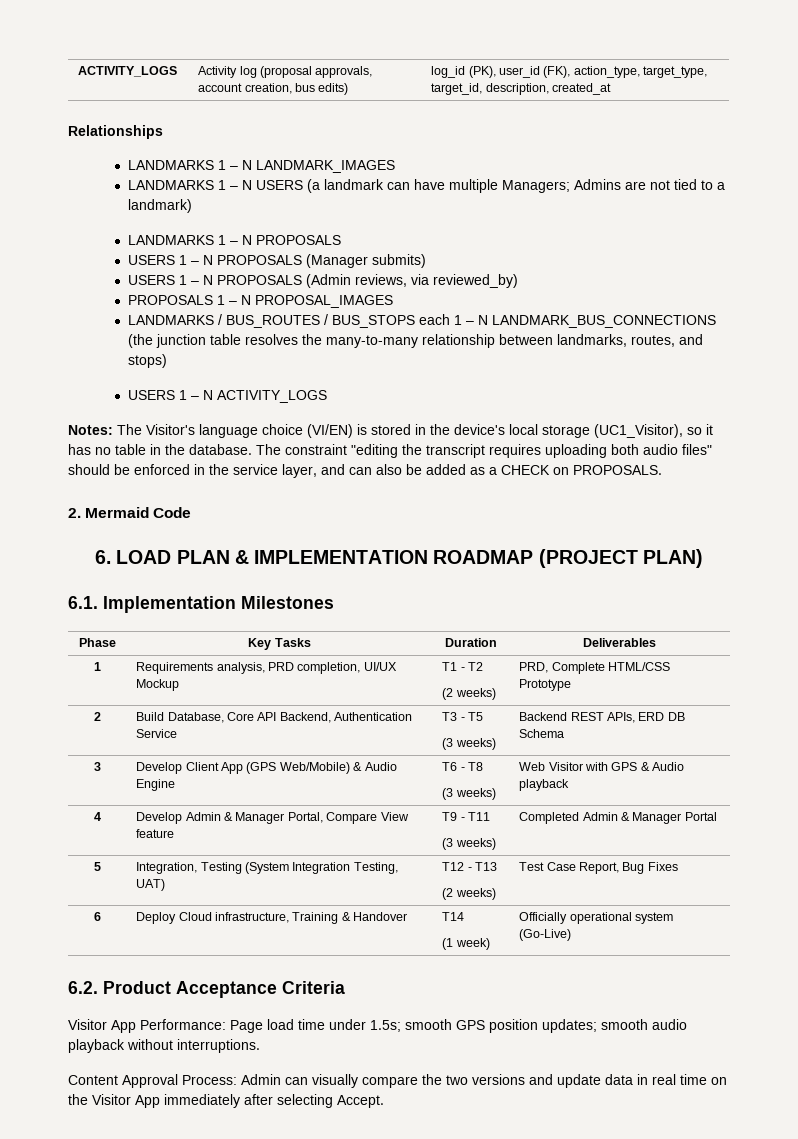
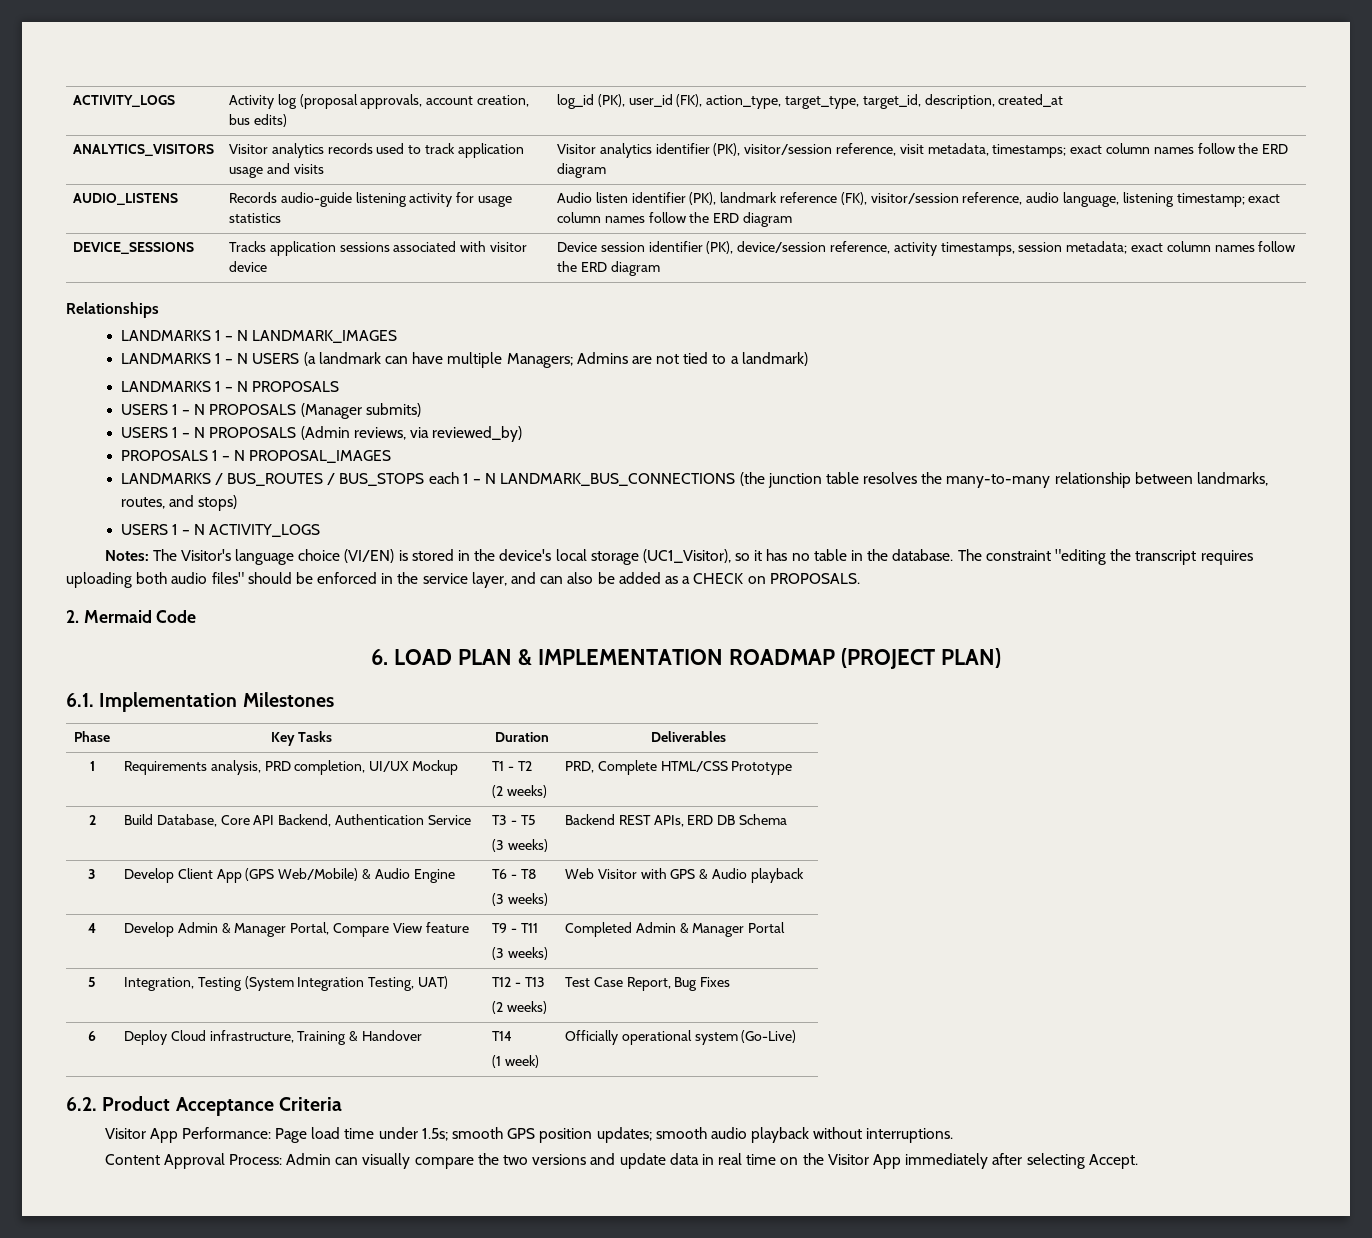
(612, 89) none -> [73,144,215,156] [229,143,524,158] [229,163,324,178] [557,143,1289,158] [557,163,607,178] [73,193,179,205] [229,192,513,207] [229,213,282,223] [557,192,1281,207] [557,212,793,227] [73,242,195,254] [229,241,528,256] [229,261,268,272] [557,241,1296,256] [557,261,660,276] // ANALYTICS_VISITORS | Visitor analytics records used to track application usage and visits | Visitor analytics identifier (PK), visitor/session reference, visit metadata, timestamps; exact column names follow the ERD diagram // AUDIO_LISTENS | Records audio-guide listening activity for usage statistics | Audio listen identifier (PK), landmark reference (FK), visitor/session reference, audio language, listening timestamp; exact column names follow the ERD diagram // DEVICE_SESSIONS | Tracks application sessions associated with visitor device | Device session identifier (PK), device/session reference, activity timestamps, session metadata; exact column names follow the ERD diagram

